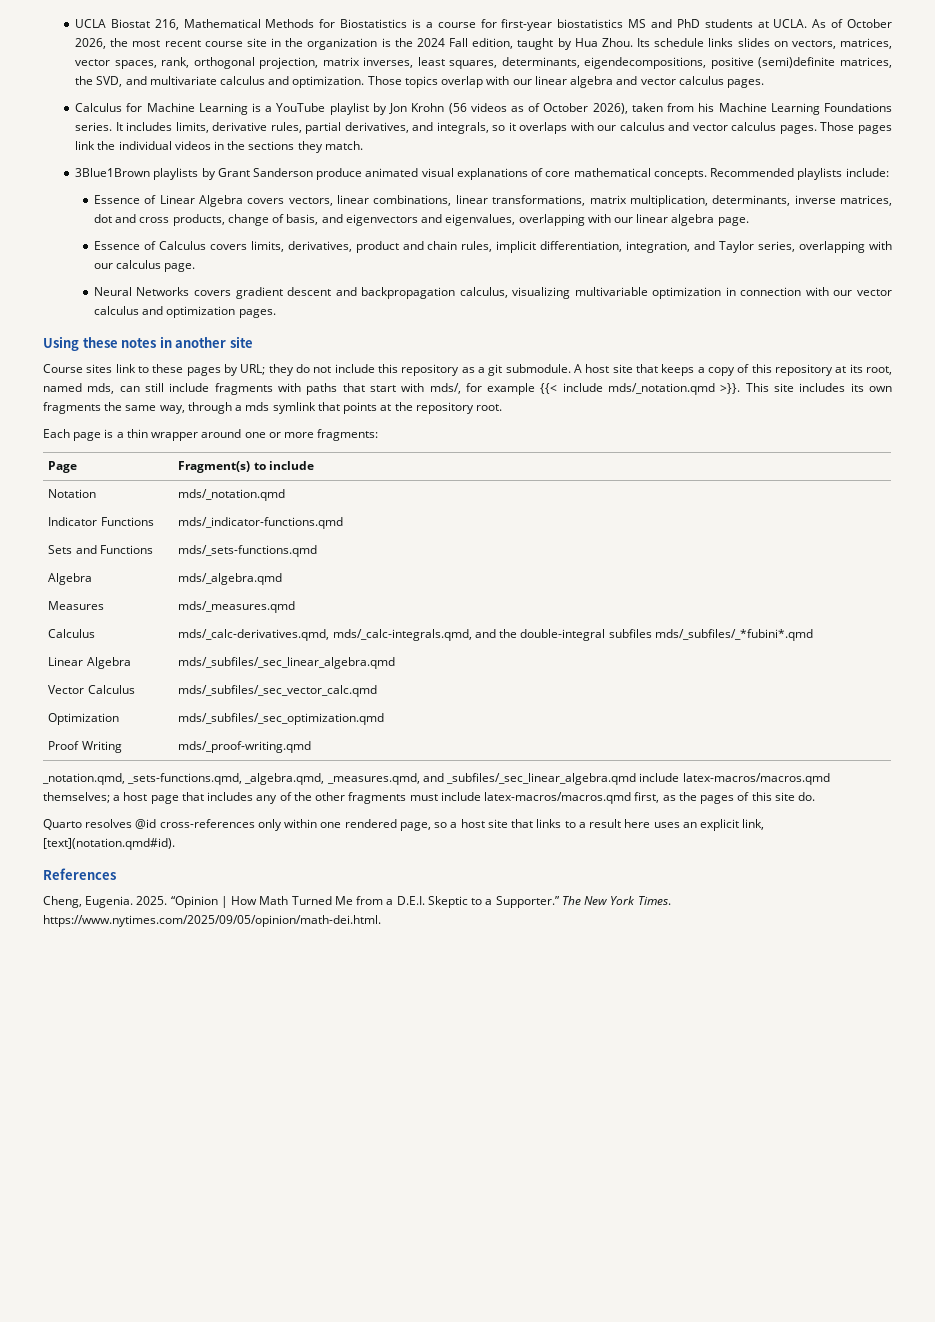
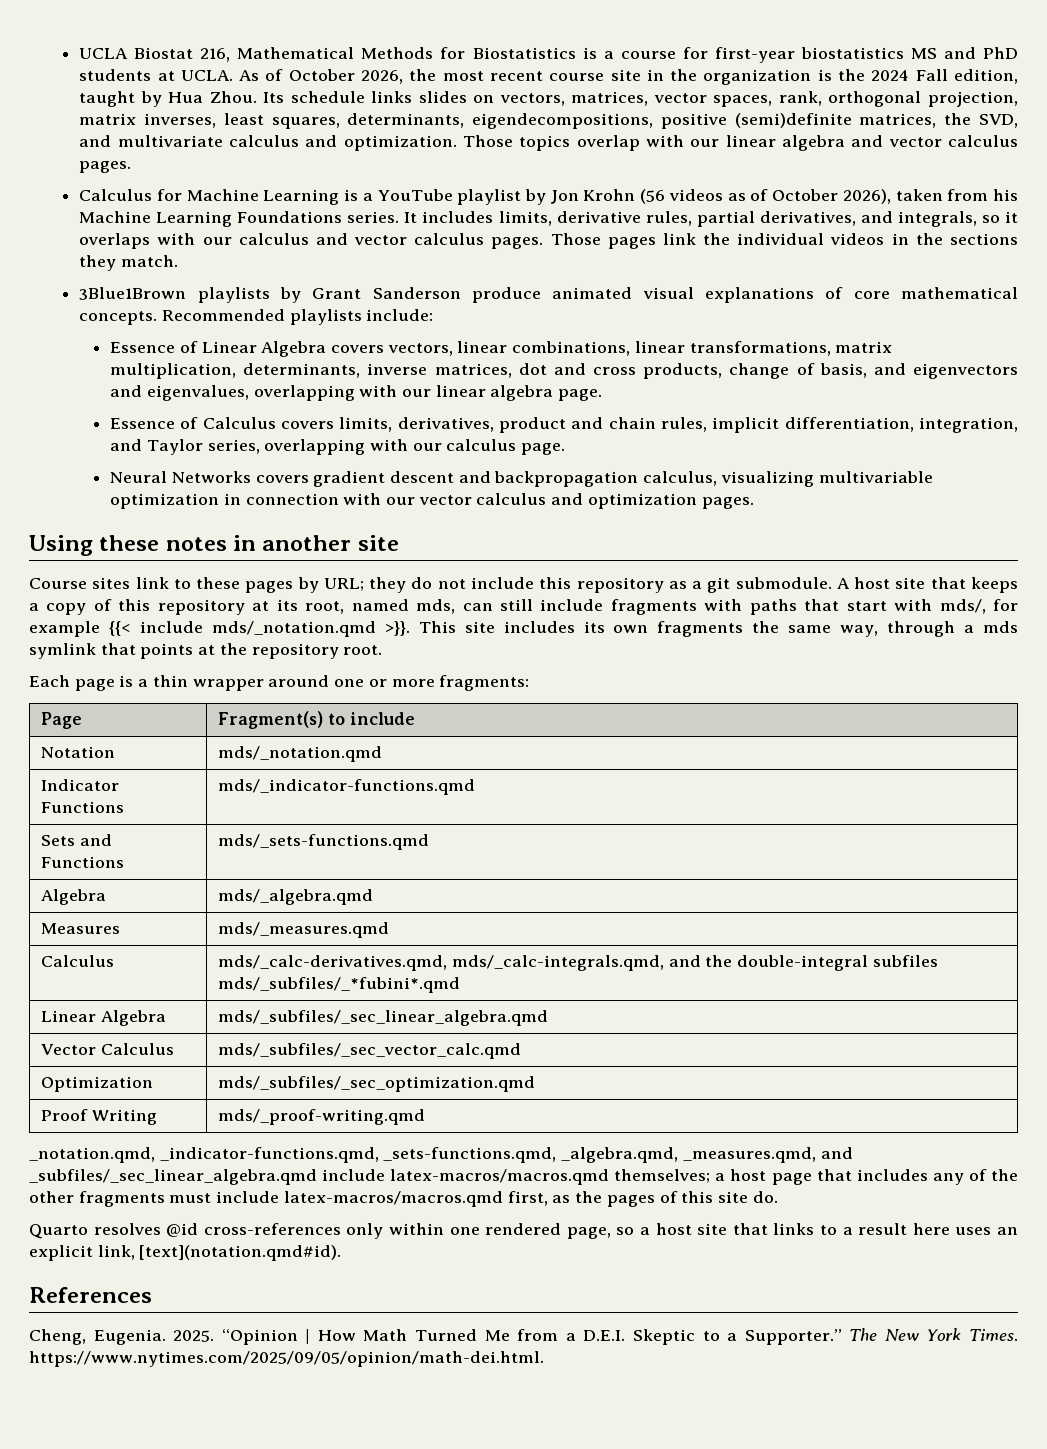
(125, 779) none -> [159,1147,379,1163] _indicator-functions.qmd,

